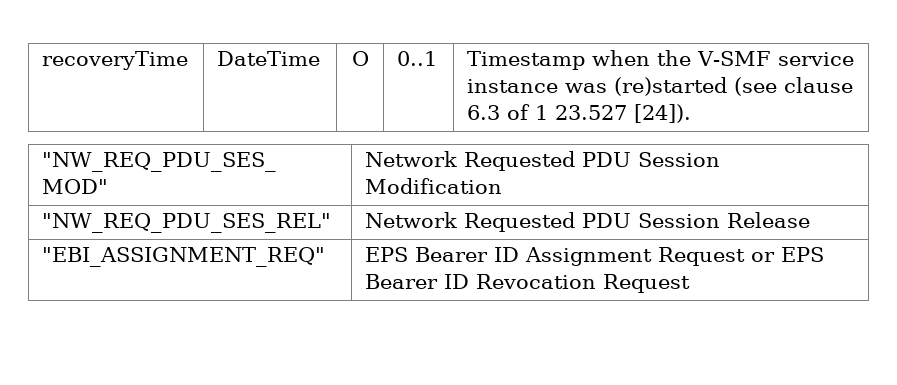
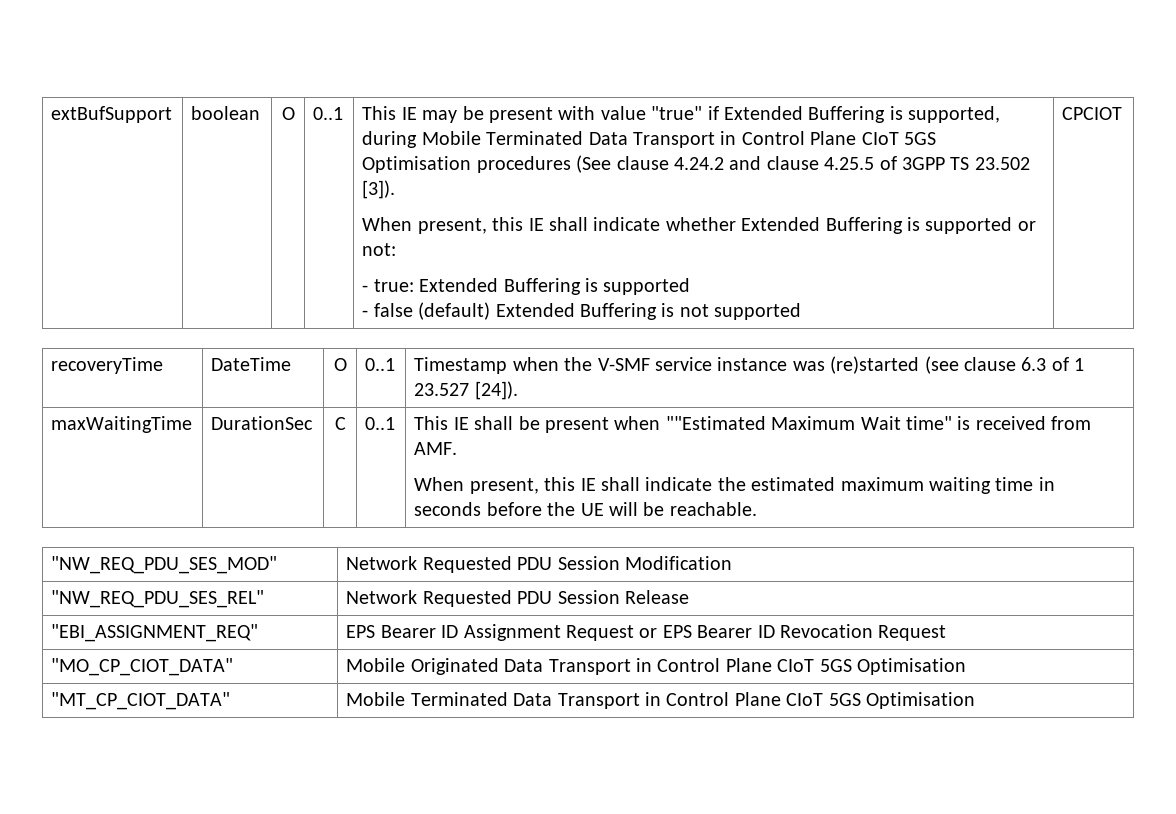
(42, 60) none -> [51,106,173,123] [191,106,261,120] [281,107,295,120] [313,107,344,120] [362,106,1001,123] [362,131,936,148] [362,155,1030,173] [362,180,396,199] [362,217,1036,234] [362,243,397,256] [362,278,691,295] [362,302,802,320] [1062,107,1123,120] extBufSupport | boolean | O | 0..1 | This IE may be present with value "true" if Extended Buffering is supported, during Mobile Terminated Data Transport in Control Plane CIoT 5GS Optimisation procedures (See clause 4.24.2 and clause 4.25.5 of 3GPP TS 23.502 [3]). // When present, this IE shall indicate whether Extended Buffering is supported or not: // - true: Extended Buffering is supported // - false (default) Extended Buffering is not supported | CPCIOT //
(692, 113) none -> [51,416,193,433] [211,416,314,430] [334,417,346,430] [365,417,396,430] [414,416,1092,433] [414,442,458,455] [414,477,1055,494] [414,502,757,516] // maxWaitingTime | DurationSec | C | 0..1 | This IE shall be present when ""Estimated Maximum Wait time" is received from AMF. // When present, this IE shall indicate the estimated maximum waiting time in seconds before the UE will be reachable.
(691, 283) none -> [51,658,234,676] [346,658,966,675] [51,692,231,710] [346,692,975,709] // "MO_CP_CIOT_DATA" | Mobile Originated Data Transport in Control Plane CIoT 5GS Optimisation // "MT_CP_CIOT_DATA" | Mobile Terminated Data Transport in Control Plane CIoT 5GS Optimisation

